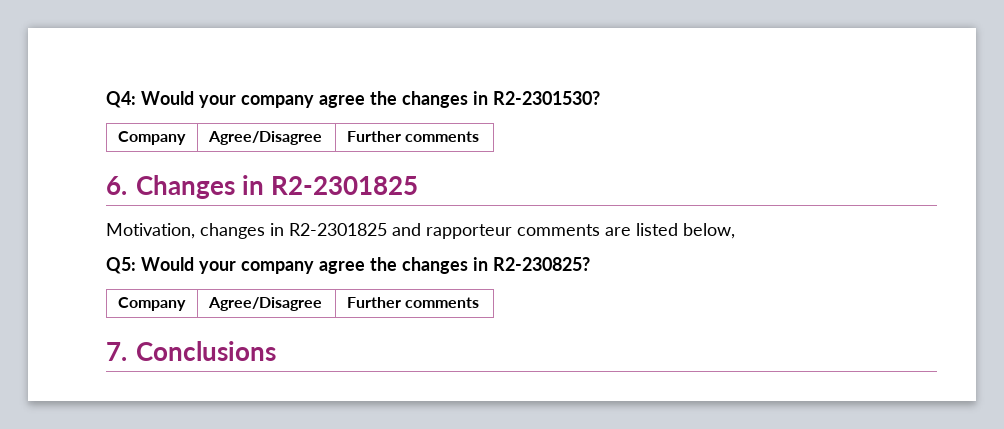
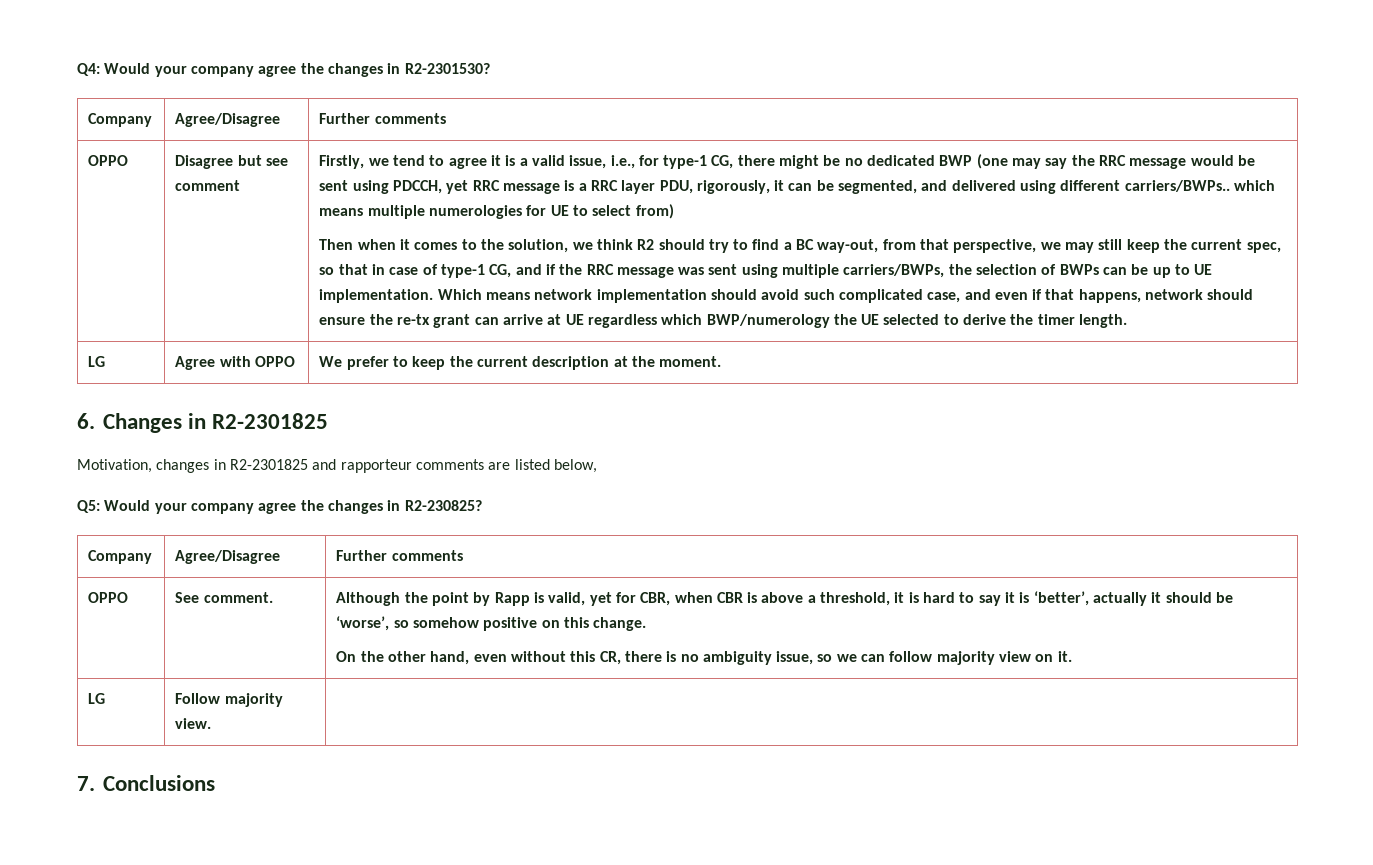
(480, 136) none -> [88,155,129,166] [175,155,288,169] [175,180,241,191] [319,154,1255,169] [319,180,1276,194] [319,204,674,219] [319,239,1281,253] [319,264,1213,278] [319,289,1254,303] [319,314,1128,328] [88,356,106,367] [175,356,295,370] [319,356,722,370] // OPPO | Disagree but see comment | Firstly, we tend to agree it is a valid issue, i.e., for type-1 CG, there might be no dedicated BWP (one may say the RRC message would be sent using PDCCH, yet RRC message is a RRC layer PDU, rigorously, it can be segmented, and delivered using different carriers/BWPs.. which means multiple numerologies for UE to select from) // Then when it comes to the solution, we think R2 should try to find a BC way-out, from that perspective, we may still keep the current spec, so that in case of type-1 CG, and if the RRC message was sent using multiple carriers/BWPs, the selection of BWPs can be up to UE implementation. Which means network implementation should avoid such complicated case, and even if that happens, network should ensure the re-tx grant can arrive at UE regardless which BWP/numerology the UE selected to derive the timer length. // LG | Agree with OPPO | We prefer to keep the current description at the moment.
(480, 302) none -> [88,592,129,603] [175,592,273,603] [336,591,1233,606] [336,616,647,631] [336,651,1072,665] [88,693,106,704] [175,693,283,707] [175,718,212,729] // OPPO | See comment. | Although the point by Rapp is valid, yet for CBR, when CBR is above a threshold, it is hard to say it is ‘better’, actually it should be ‘worse’, so somehow positive on this change. // On the other hand, even without this CR, there is no ambiguity issue, so we can follow majority view on it. // LG | Follow majority view. |

